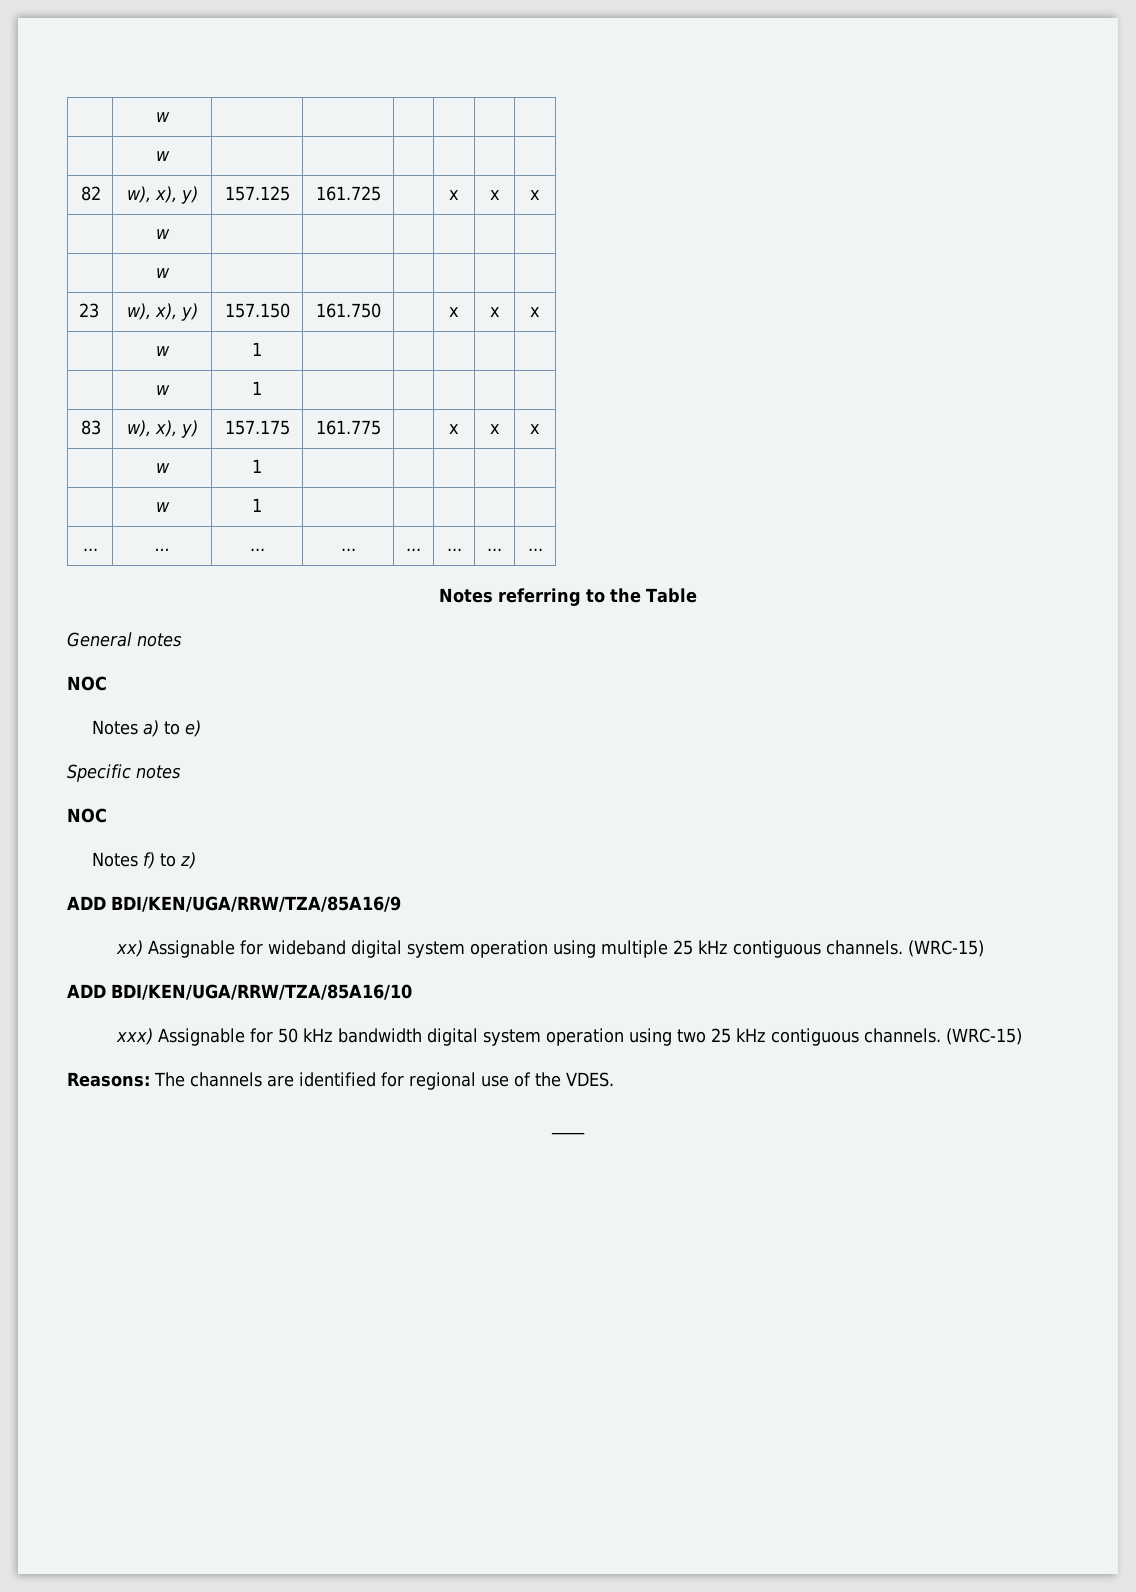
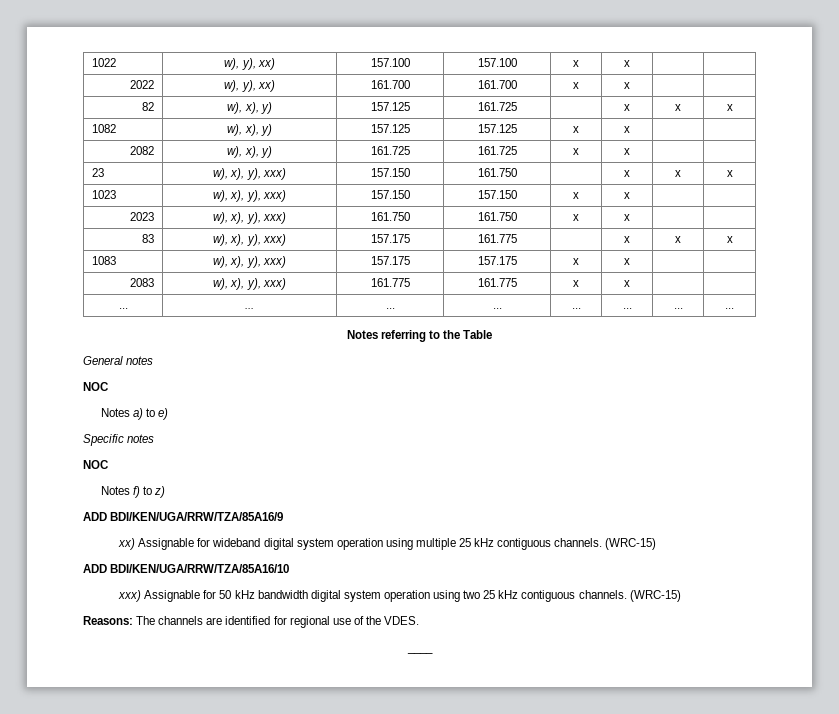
[155,112,170,122] [155,151,170,161] | w | | | | | | // | w | | | | -> [91,58,116,67] [224,58,275,70] [370,58,410,67] [477,58,517,67] [573,60,579,67] [624,60,630,67] [130,80,155,89] [224,80,275,92] [370,80,410,89] [477,80,517,89] [573,82,579,89] [624,82,630,89] 1022 | w), y), xx) | 157.100 | 157.100 | x | x | | // 2022 | w), y), xx) | 161.700 | 161.700 | x | x
[155,229,170,239] [155,268,170,278] | w | | | | | | // | w | | | | -> [91,124,116,133] [227,124,272,136] [370,124,410,133] [477,124,517,133] [573,126,579,133] [624,126,630,133] [130,146,155,155] [227,146,272,158] [370,146,410,155] [477,146,517,155] [573,148,579,155] [624,148,630,155] 1082 | w), x), y) | 157.125 | 157.125 | x | x | | // 2082 | w), x), y) | 161.725 | 161.725 | x | x
[180,303,198,321] y) -> [246,168,286,180] y), xxx)
[155,346,170,356] [252,342,262,356] [155,385,170,395] [252,381,262,395] | w | 1 | | | | | // | w | 1 | | | -> [91,190,116,199] [213,190,286,202] [370,190,410,199] [477,190,517,199] [573,192,579,199] [624,192,630,199] [130,212,155,221] [213,212,286,224] [370,212,410,221] [477,212,517,221] [573,214,579,221] [624,214,630,221] 1023 | w), x), y), xxx) | 157.150 | 157.150 | x | x | | // 2023 | w), x), y), xxx) | 161.750 | 161.750 | x | x
[180,420,198,438] y) -> [246,234,286,246] y), xxx)
[155,463,170,473] [252,459,262,473] [155,502,170,512] [252,498,262,512] | w | 1 | | | | | // | w | 1 | | | -> [91,256,116,265] [213,256,286,268] [370,256,410,265] [477,256,517,265] [573,258,579,265] [624,258,630,265] [130,278,155,287] [213,278,286,290] [370,278,410,287] [477,278,517,287] [573,280,579,287] [624,280,630,287] 1083 | w), x), y), xxx) | 157.175 | 157.175 | x | x | | // 2083 | w), x), y), xxx) | 161.775 | 161.775 | x | x

